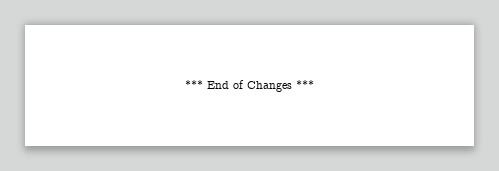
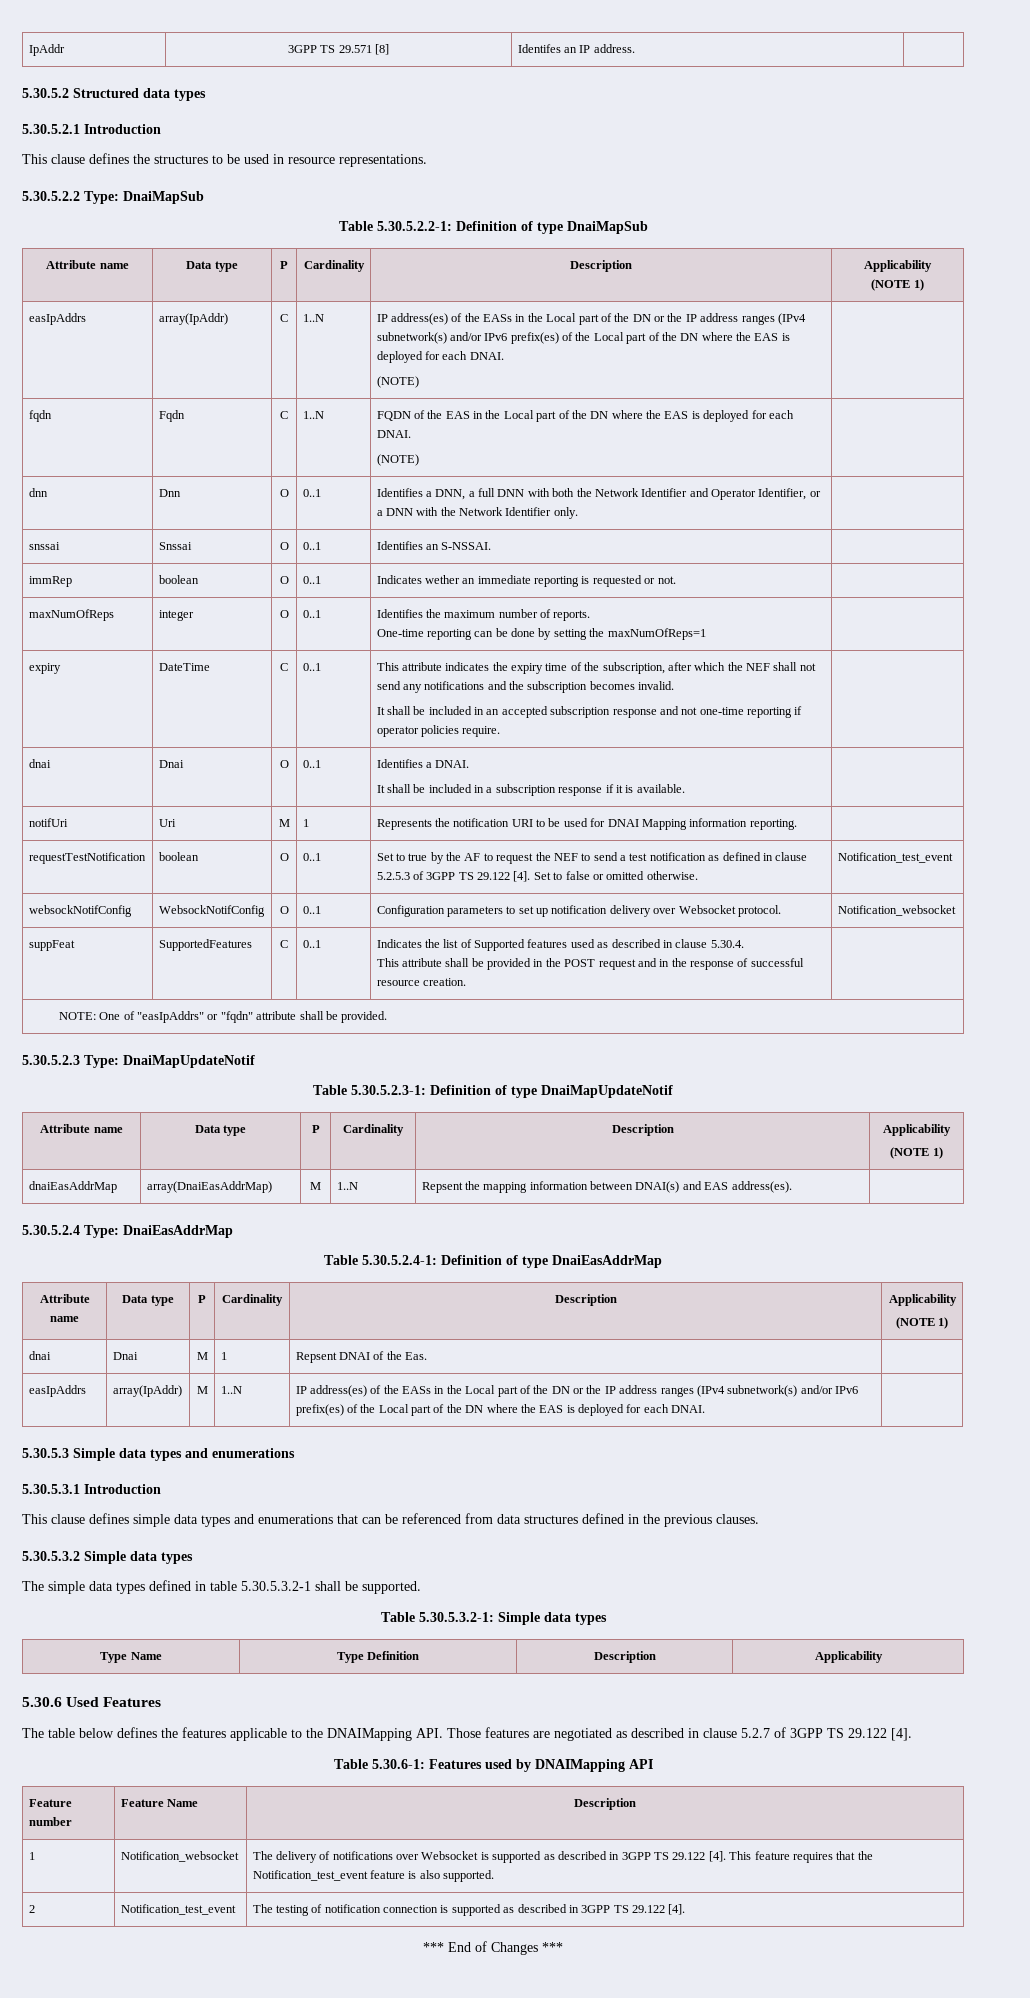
(185, 84) none -> [28,44,65,56] [287,44,390,55] [517,44,635,53] [22,88,206,101] [22,124,161,134] [22,153,427,167] [22,191,204,204] [338,221,648,234] [46,260,129,269] [186,261,238,272] [280,261,288,269] [303,260,365,272] [570,260,632,272] [864,260,932,272] [871,279,924,291] [28,313,86,325] [158,313,228,325] [280,314,288,322] [302,314,324,322] [376,313,806,325] [376,332,790,344] [376,351,504,363] [376,376,419,388] [28,410,52,422] [158,410,185,422] [280,411,288,419] [302,411,324,419] [376,410,794,422] [376,430,411,438] [376,454,419,466] [28,488,48,497] [158,489,181,497] [279,489,289,497] [302,489,321,497] [376,488,821,500] [376,507,578,519] [28,542,60,550] [158,542,192,550] [279,542,289,550] [302,542,321,550] [376,541,492,550] [28,576,72,587] [158,575,199,584] [279,576,289,584] [302,576,321,584] [376,575,676,587] [28,609,114,621] [158,610,194,621] [279,610,289,618] [302,610,321,618] [376,609,591,621] [376,628,706,640] [28,663,61,674] [158,663,210,671] [280,663,288,671] [302,663,321,671] [376,662,816,674] [376,681,675,693] [376,706,803,718] [376,725,501,737] [28,759,51,768] [158,760,184,768] [279,760,289,768] [302,760,321,768] [376,759,470,768] [376,784,685,796] [28,818,68,827] [158,819,176,827] [278,819,290,827] [302,819,309,827] [376,818,797,830] [28,852,146,864] [158,852,199,861] [279,853,289,861] [302,853,321,861] [376,852,808,864] [376,871,698,882] [837,852,953,863] [28,905,132,917] [158,905,265,917] [279,906,289,914] [302,906,321,914] [376,905,781,917] [837,905,956,916] [28,940,75,951] [158,939,252,951] [280,940,288,948] [302,940,321,948] [376,939,744,951] [376,958,804,970] [376,978,466,986] [58,1011,388,1023] [22,1055,255,1068] [313,1085,673,1098] [40,1124,123,1133] [194,1125,247,1136] [311,1125,320,1133] [343,1124,404,1136] [611,1124,674,1136] [883,1124,951,1136] [890,1147,943,1159] [28,1181,117,1193] [146,1181,272,1193] [310,1182,321,1190] [336,1182,358,1190] [421,1181,792,1193] [22,1225,233,1238] [324,1255,662,1268] [39,1294,90,1303] [50,1316,79,1322] [122,1295,174,1306] [198,1295,206,1303] [222,1294,283,1306] [554,1294,617,1306] [888,1294,957,1306] [895,1317,949,1329] [28,1351,51,1360] [112,1352,138,1360] [196,1352,208,1360] [220,1352,227,1360] [295,1351,428,1363] [28,1385,86,1397] [112,1385,182,1397] [196,1386,208,1394] [220,1386,242,1394] [295,1385,859,1397] [295,1404,706,1416] [22,1448,295,1461] [22,1484,161,1494] [22,1513,759,1527] [22,1551,193,1564] [22,1580,421,1594] [380,1612,607,1625] [100,1652,162,1663] [336,1651,420,1663] [593,1651,656,1663] [814,1651,883,1663] [22,1697,162,1707] [22,1727,912,1741] [333,1759,653,1772] [28,1799,72,1807] [28,1817,72,1826] [120,1799,198,1807] [574,1798,636,1810] [28,1852,35,1860] [120,1851,239,1862] [252,1851,873,1863] [252,1870,495,1882] [28,1905,35,1913] [120,1904,236,1915] [252,1904,686,1916] IpAddr | 3GPP TS 29.571 [8] | Identifes an IP address. | // 5.30.5.2 Structured data types // 5.30.5.2.1 Introduction // This clause defines the structures to be used in resource representations. // 5.30.5.2.2 Type: DnaiMapSub // Table 5.30.5.2.2-1: Definition of type DnaiMapSub // Attribute name | Data type | P | Cardinality | Description | Applicability // (NOTE 1) // easIpAddrs | array(IpAddr) | C | 1..N | IP address(es) of the EASs in the Local part of the DN or the IP address ranges (IPv4 subnetwork(s) and/or IPv6 prefix(es) of the Local part of the DN where the EAS is deployed for each DNAI. // (NOTE) | // fqdn | Fqdn | C | 1..N | FQDN of the EAS in the Local part of the DN where the EAS is deployed for each DNAI. // (NOTE) | // dnn | Dnn | O | 0..1 | Identifies a DNN, a full DNN with both the Network Identifier and Operator Identifier, or a DNN with the Network Identifier only. | // snssai | Snssai | O | 0..1 | Identifies an S-NSSAI. | // immRep | boolean | O | 0..1 | Indicates wether an immediate reporting is requested or not. | // maxNumOfReps | integer | O | 0..1 | Identifies the maximum number of reports. // One-time reporting can be done by setting the maxNumOfReps=1 | // expiry | DateTime | C | 0..1 | This attribute indicates the expiry time of the subscription, after which the NEF shall not send any notifications and the subscription becomes invalid. // It shall be included in an accepted subscription response and not one-time reporting if operator policies require. | // dnai | Dnai | O | 0..1 | Identifies a DNAI. // It shall be included in a subscription response if it is available. | // notifUri | Uri | M | 1 | Represents the notification URI to be used for DNAI Mapping information reporting. | // requestTestNotification | boolean | O | 0..1 | Set to true by the AF to request the NEF to send a test notification as defined in clause 5.2.5.3 of 3GPP TS 29.122 [4]. Set to false or omitted otherwise. | Notification_test_event // websockNotifConfig | WebsockNotifConfig | O | 0..1 | Configuration parameters to set up notification delivery over Websocket protocol. | Notification_websocket // suppFeat | SupportedFeatures | C | 0..1 | Indicates the list of Supported features used as described in clause 5.30.4. // This attribute shall be provided in the POST request and in the response of successful resource creation. | // NOTE: One of "easIpAddrs" or "fqdn" attribute shall be provided. // 5.30.5.2.3 Type: DnaiMapUpdateNotif // Table 5.30.5.2.3-1: Definition of type DnaiMapUpdateNotif // Attribute name | Data type | P | Cardinality | Description | Applicability // (NOTE 1) // dnaiEasAddrMap | array(DnaiEasAddrMap) | M | 1..N | Repsent the mapping information between DNAI(s) and EAS address(es). | // 5.30.5.2.4 Type: DnaiEasAddrMap // Table 5.30.5.2.4-1: Definition of type DnaiEasAddrMap // Attribute name | Data type | P | Cardinality | Description | Applicability // (NOTE 1) // dnai | Dnai | M | 1 | Repsent DNAI of the Eas. | // easIpAddrs | array(IpAddr) | M | 1..N | IP address(es) of the EASs in the Local part of the DN or the IP address ranges (IPv4 subnetwork(s) and/or IPv6 prefix(es) of the Local part of the DN where the EAS is deployed for each DNAI. | // 5.30.5.3 Simple data types and enumerations // 5.30.5.3.1 Introduction // This clause defines simple data types and enumerations that can be referenced from data structures defined in the previous clauses. // 5.30.5.3.2 Simple data types // The simple data types defined in table 5.30.5.3.2-1 shall be supported. // Table 5.30.5.3.2-1: Simple data types // Type Name | Type Definition | Description | Applicability // 5.30.6 Used Features // The table below defines the features applicable to the DNAIMapping API. Those features are negotiated as described in clause 5.2.7 of 3GPP TS 29.122 [4]. // Table 5.30.6-1: Features used by DNAIMapping API // Feature number | Feature Name | Description // 1 | Notification_websocket | The delivery of notifications over Websocket is supported as described in 3GPP TS 29.122 [4]. This feature requires that the Notification_test_event feature is also supported. // 2 | Notification_test_event | The testing of notification connection is supported as described in 3GPP TS 29.122 [4]. //

